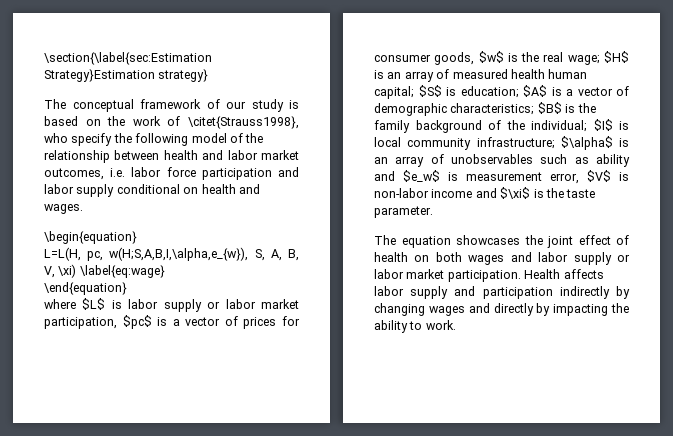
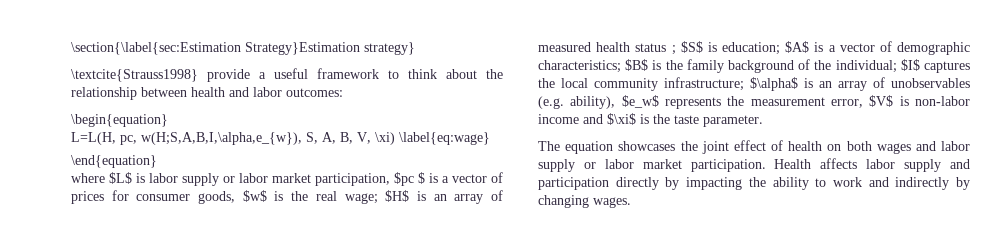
[44,99,299,112] [44,116,299,129] [44,133,243,146] The conceptual framework of our study is based on the work of \citet{Strauss1998}, who specify the following model of -> [71,68,477,82] \textcite{Strauss1998} provide a useful framework to think about
[261,150,299,160] [44,167,299,180] [44,184,260,197] [44,204,83,214] market outcomes, i.e. labor force participation and labor supply conditional on health and wages. -> [286,88,343,97] outcomes:
[122,315,152,329] $pc$ -> [394,172,425,186] $pc $
[548,69,588,79] [374,86,414,99] human capital; -> [635,43,676,55] status ;
[619,121,629,130] is -> [924,61,970,73] [538,78,555,88] captures the
[540,154,630,167] [374,170,458,182] such as ability and $e_w$ is -> [538,95,745,109] (e.g. ability), $e_w$ represents the
[559,286,630,299] [374,303,490,316] indirectly by changing wages and -> (609, 183) none
[425,320,456,330] work. -> [832,177,970,190] [538,195,631,208] work and indirectly by changing wages.

